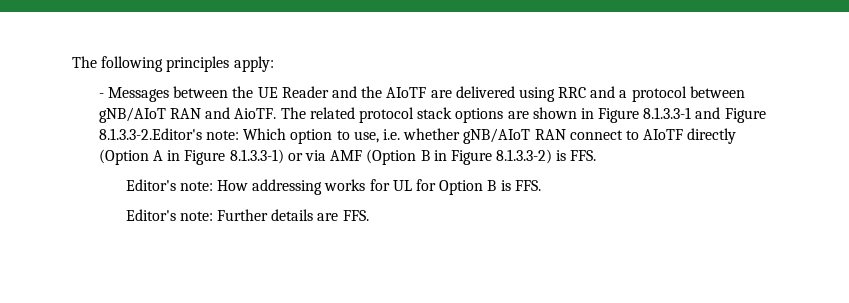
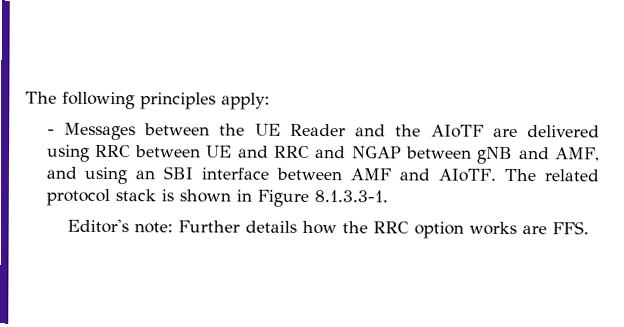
[590,86,745,102] [98,107,277,123] and a protocol between gNB/AIoT RAN and AioTF. -> [135,145,601,164] [45,166,497,185] between UE and RRC and NGAP between gNB and AMF, and using an SBI interface between AMF and AIoTF.
[455,108,529,123] options are -> [160,189,174,202] is
[643,107,766,123] [98,128,737,144] [98,149,597,165] [125,179,541,195] 8.1.3.3-1 and Figure 8.1.3.3-2.Editor's note: Which option to use, i.e. whether gNB/AIoT RAN connect to AIoTF directly (Option A in Figure 8.1.3.3-1) or via AMF (Option B in Figure 8.1.3.3-2) is FFS. // Editor's note: How addressing works for UL for Option B is FFS. -> [313,190,388,203] 8.1.3.3-1.
(314, 215) none -> [302,220,518,239] how the RRC option works

